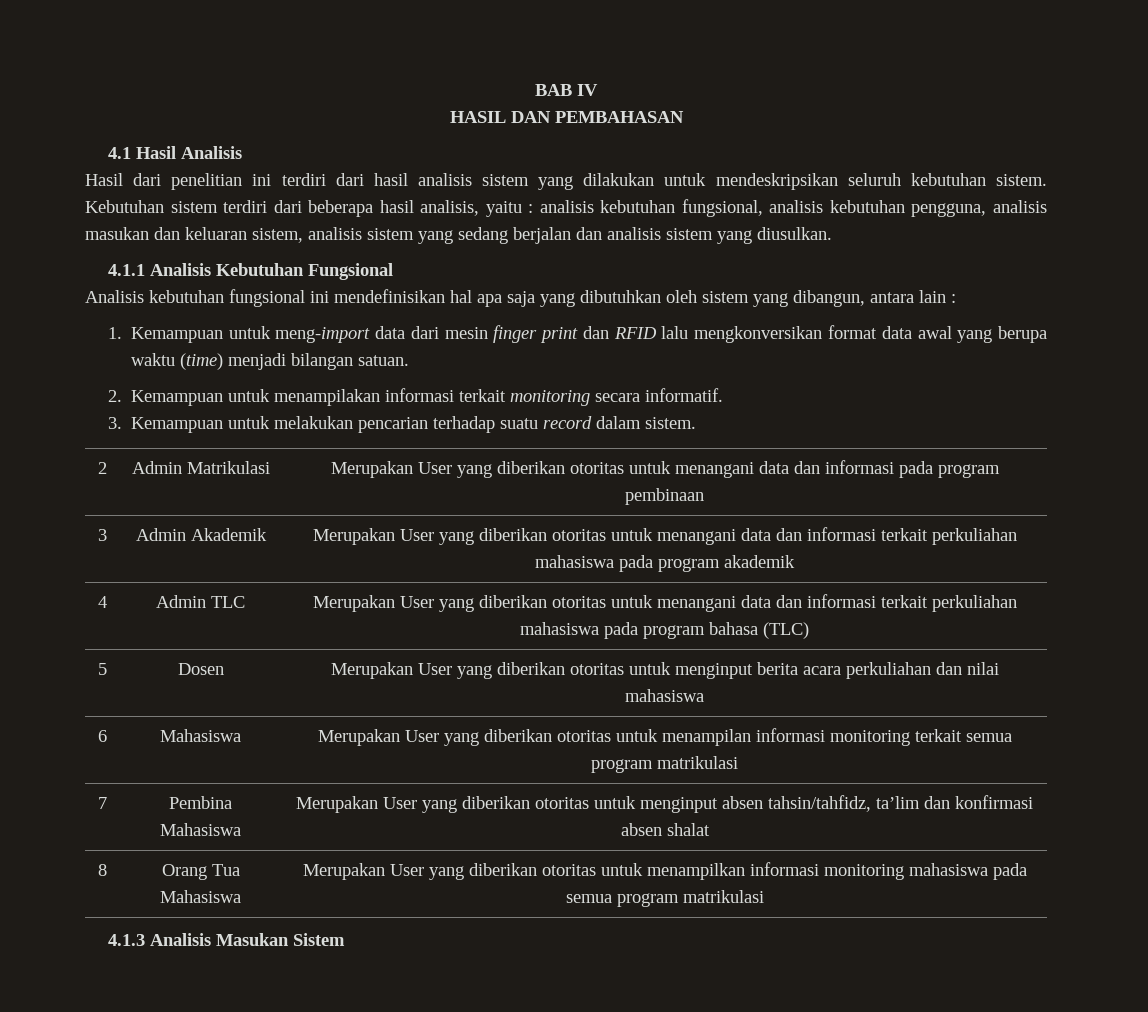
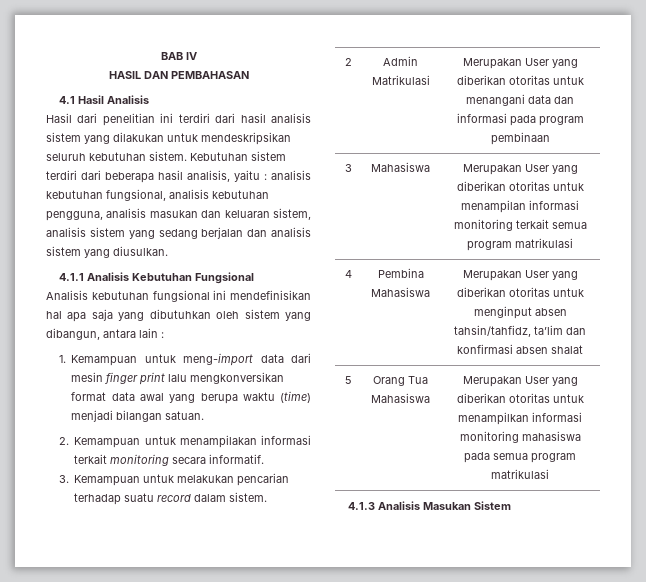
[582,326,657,339] dan RFID -> (166, 378) none
[135,528,267,541] [312,527,1017,545] [535,555,795,572] [97,596,107,608] [156,595,245,608] [312,594,1017,612] [520,622,809,639] [97,663,107,675] [177,663,224,675] [330,662,999,679] [625,689,704,702] [97,730,107,742] | Admin Akademik | Merupakan User yang diberikan otoritas untuk menangani data dan informasi terkait perkuliahan mahasiswa pada program akademik // 4 | Admin TLC | Merupakan User yang diberikan otoritas untuk menangani data dan informasi terkait perkuliahan mahasiswa pada program bahasa (TLC) // 5 | Dosen | Merupakan User yang diberikan otoritas untuk menginput berita acara perkuliahan dan nilai mahasiswa // 6 -> (352, 168) none
[97,797,107,809] 7 -> [344,270,352,278] 4
[97,864,107,876] 8 -> [344,376,352,384] 5

